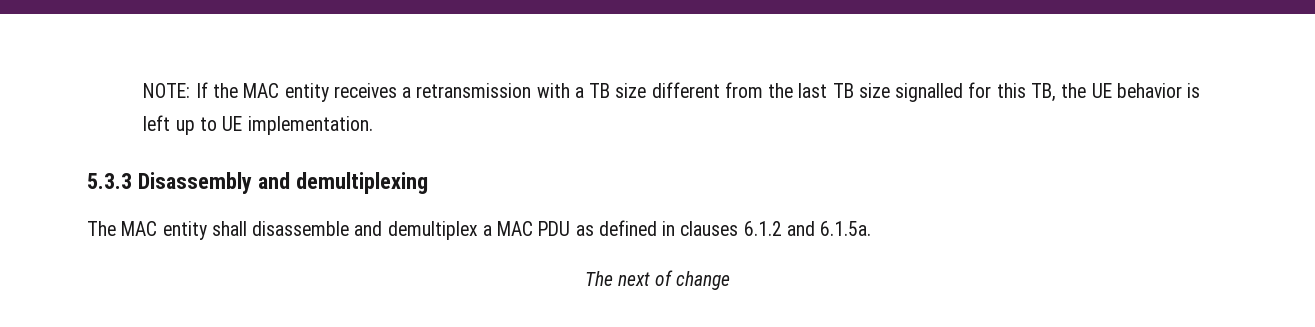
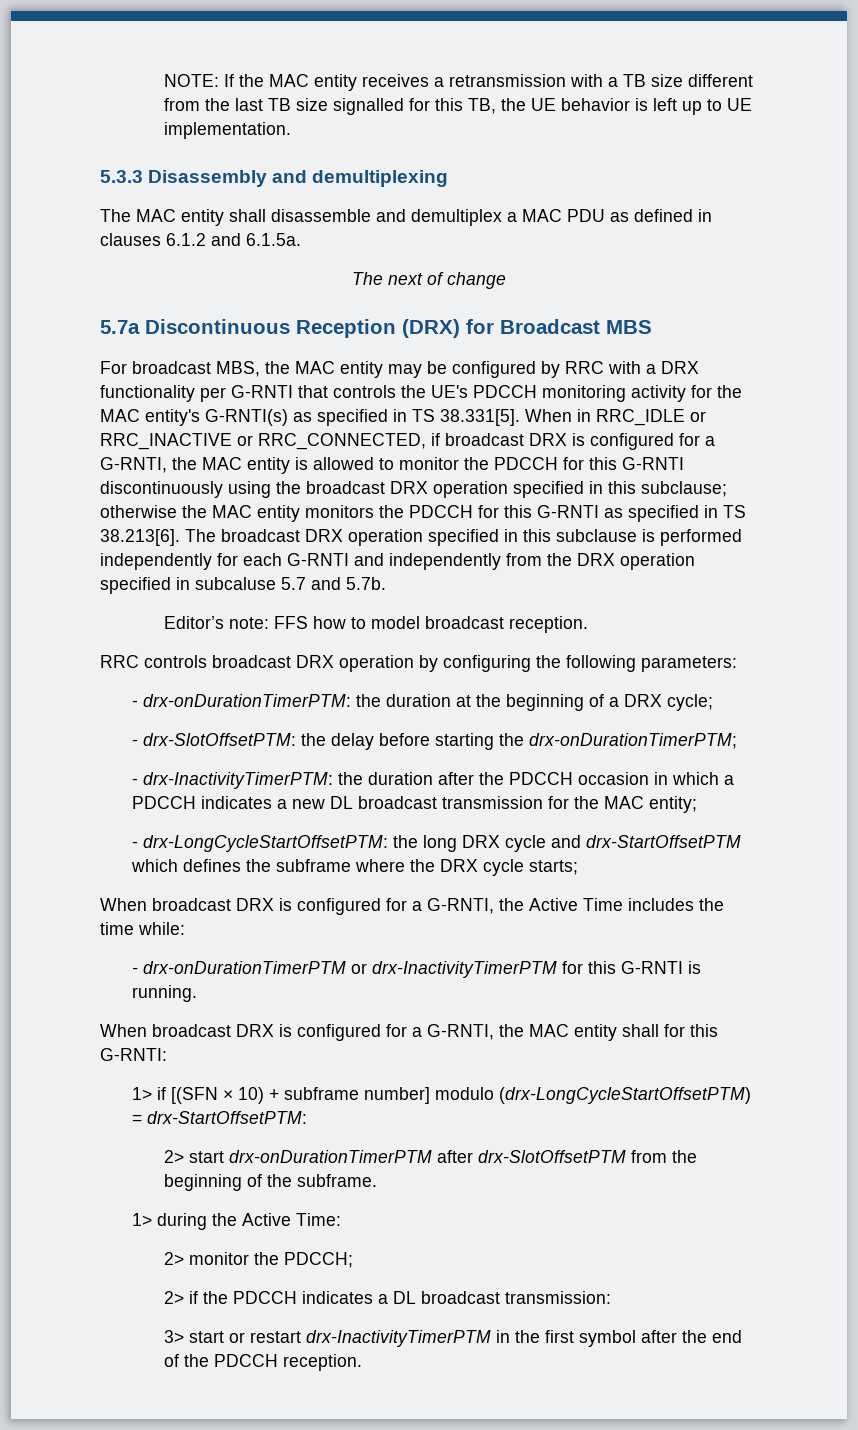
(731, 280) none -> [100,319,652,338] [100,361,699,378] [100,385,742,402] [100,409,706,426] [100,433,715,450] [100,457,684,474] [100,481,727,498] [100,505,746,522] [100,529,742,546] [100,553,695,570] [100,577,386,594] [164,616,589,633] [100,655,737,672] [132,694,714,711] [132,733,738,750] [132,772,735,789] [132,796,698,813] [132,835,742,852] [131,859,579,876] [100,898,724,915] [100,922,185,935] [132,961,702,978] [132,985,198,1002] [100,1024,718,1041] [100,1048,167,1061] [132,1087,752,1104] [132,1111,308,1124] [164,1150,698,1163] [164,1174,378,1191] [132,1213,342,1230] [164,1252,354,1268] [164,1291,612,1304] [164,1330,743,1347] [164,1354,363,1371] // 5.7a Discontinuous Reception (DRX) for Broadcast MBS // For broadcast MBS, the MAC entity may be configured by RRC with a DRX functionality per G-RNTI that controls the UE's PDCCH monitoring activity for the MAC entity's G-RNTI(s) as specified in TS 38.331[5]. When in RRC_IDLE or RRC_INACTIVE or RRC_CONNECTED, if broadcast DRX is configured for a G-RNTI, the MAC entity is allowed to monitor the PDCCH for this G-RNTI discontinuously using the broadcast DRX operation specified in this subclause; otherwise the MAC entity monitors the PDCCH for this G-RNTI as specified in TS 38.213[6]. The broadcast DRX operation specified in this subclause is performed independently for each G-RNTI and independently from the DRX operation specified in subcaluse 5.7 and 5.7b. // Editor’s note: FFS how to model broadcast reception. // RRC controls broadcast DRX operation by configuring the following parameters: // - drx-onDurationTimerPTM: the duration at the beginning of a DRX cycle; // - drx-SlotOffsetPTM: the delay before starting the drx-onDurationTimerPTM; // - drx-InactivityTimerPTM: the duration after the PDCCH occasion in which a PDCCH indicates a new DL broadcast transmission for the MAC entity; // - drx-LongCycleStartOffsetPTM: the long DRX cycle and drx-StartOffsetPTM which defines the subframe where the DRX cycle starts; // When broadcast DRX is configured for a G-RNTI, the Active Time includes the time while: // - drx-onDurationTimerPTM or drx-InactivityTimerPTM for this G-RNTI is running. // When broadcast DRX is configured for a G-RNTI, the MAC entity shall for this G-RNTI: // 1> if [(SFN × 10) + subframe number] modulo (drx-LongCycleStartOffsetPTM) = drx-StartOffsetPTM: // 2> start drx-onDurationTimerPTM after drx-SlotOffsetPTM from the beginning of the subframe. // 1> during the Active Time: // 2> monitor the PDCCH; // 2> if the PDCCH indicates a DL broadcast transmission: // 3> start or restart drx-InactivityTimerPTM in the first symbol after the end of the PDCCH reception.

